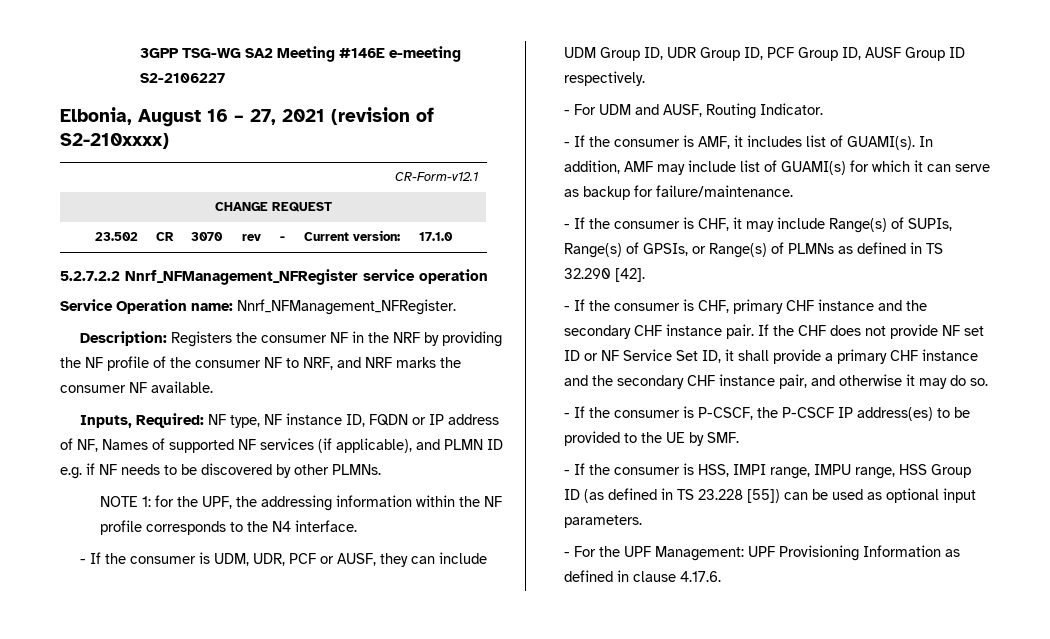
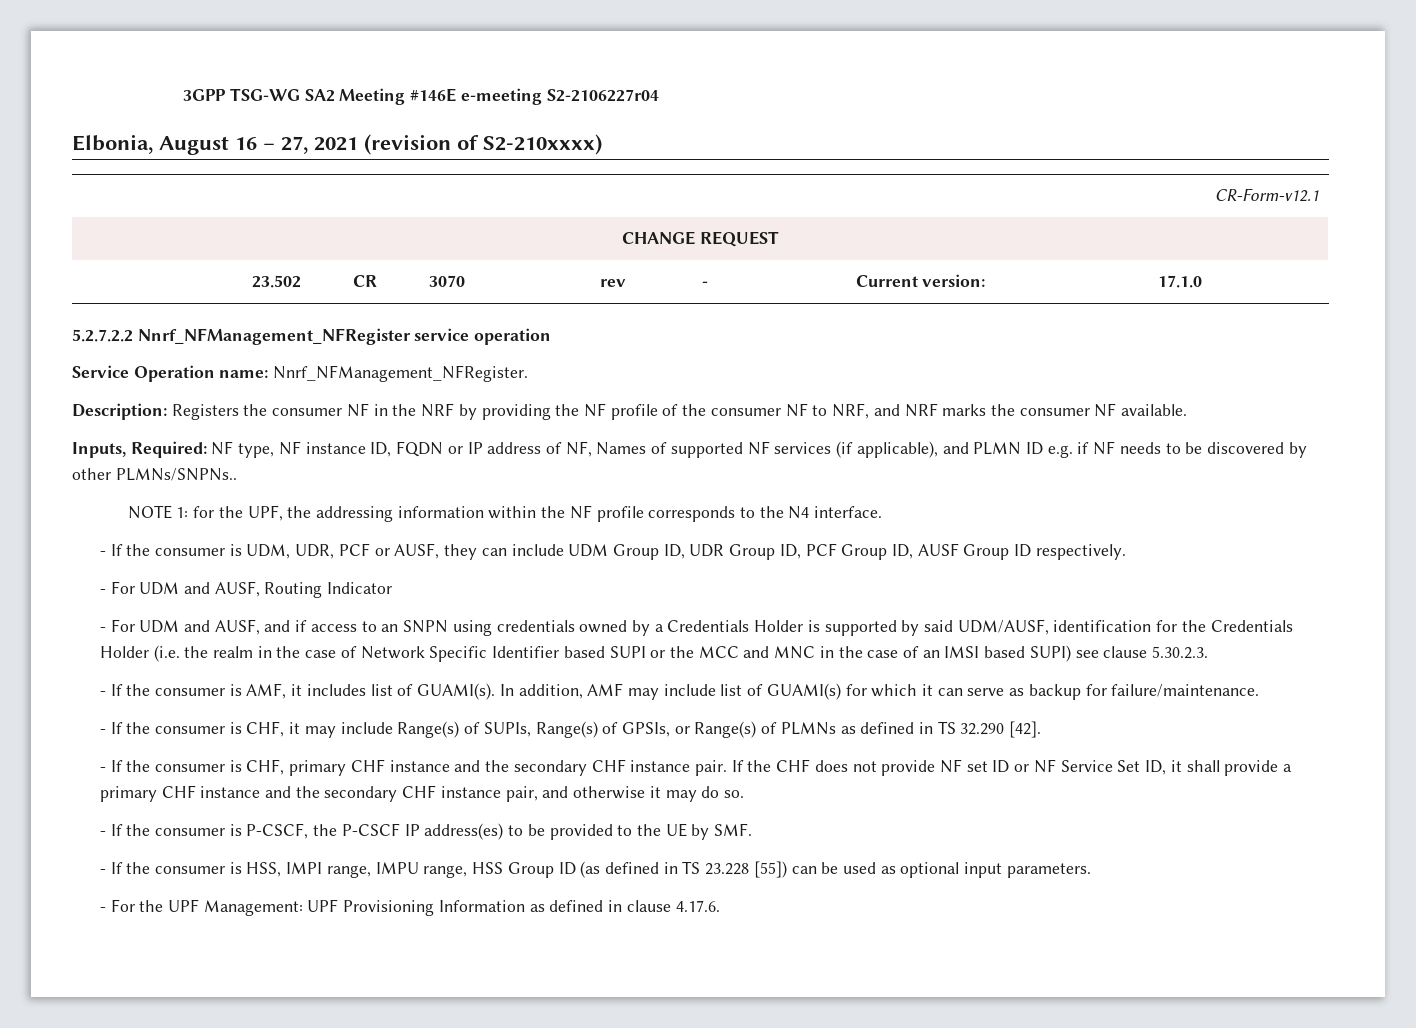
[139,73,225,83] S2-2106227 -> [546,89,659,102] S2-2106227r04
[332,464,381,475] PLMNs. -> [115,468,237,481] PLMNs/SNPNs..
[759,103,823,115] Indicator. -> [327,582,393,594] [99,619,1293,636] [99,645,1209,662] Indicator // - For UDM and AUSF, and if access to an SNPN using credentials owned by a Credentials Holder is supported by said UDM/AUSF, identification for the Credentials Holder (i.e. the realm in the case of Network Specific Identifier based SUPI or the MCC and MNC in the case of an IMSI based SUPI) see clause 5.30.2.3.

